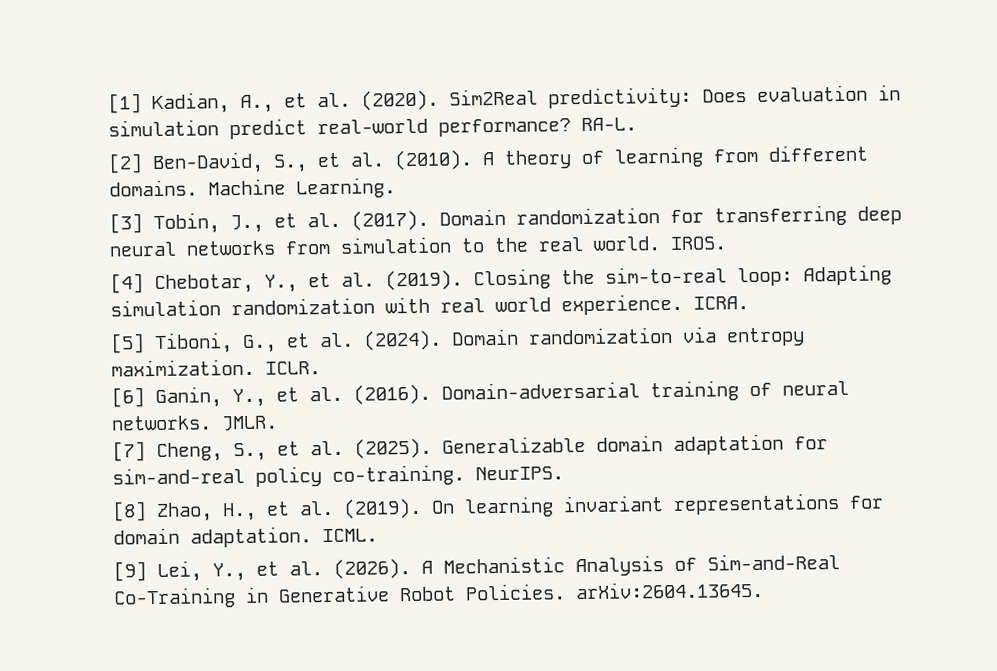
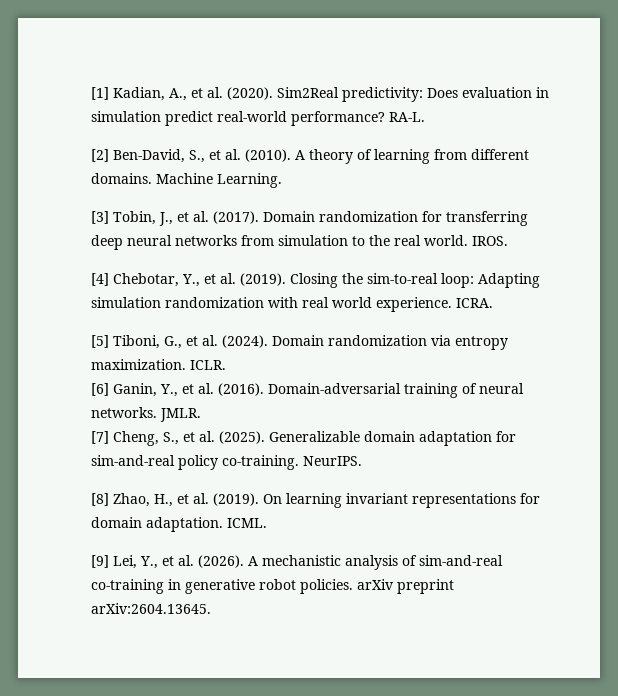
[442,553,840,577] [112,583,566,609] Mechanistic Analysis of Sim-and-Real Co-Training in Generative Robot Policies. -> [261,555,503,570] [90,579,454,594] mechanistic analysis of sim-and-real co-training in generative robot policies. arXiv preprint

